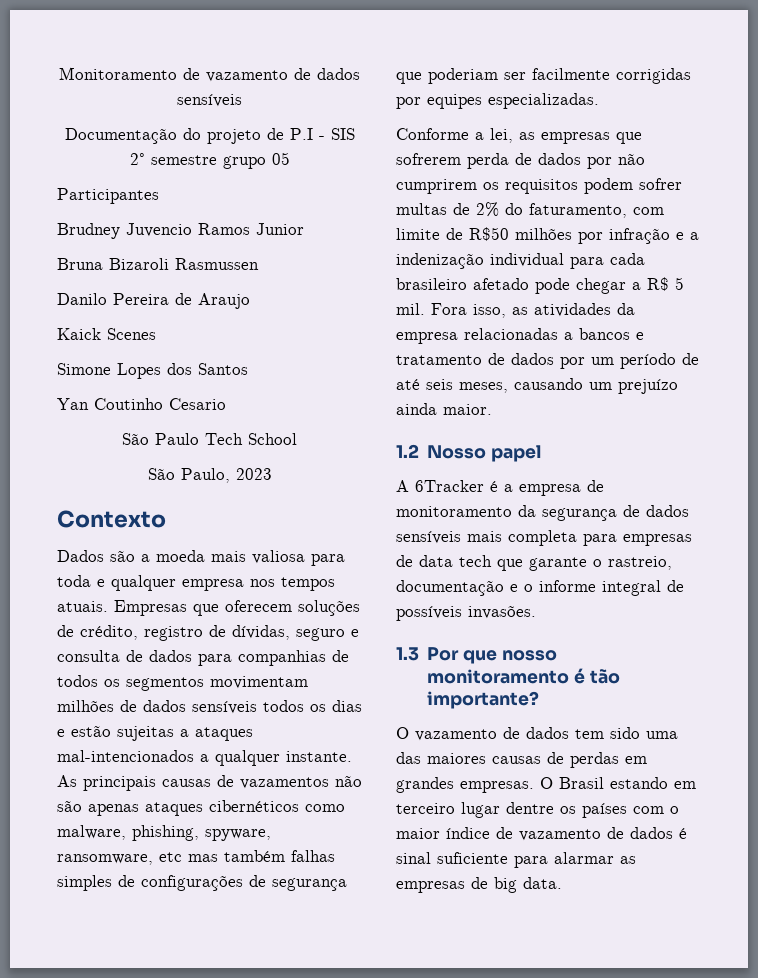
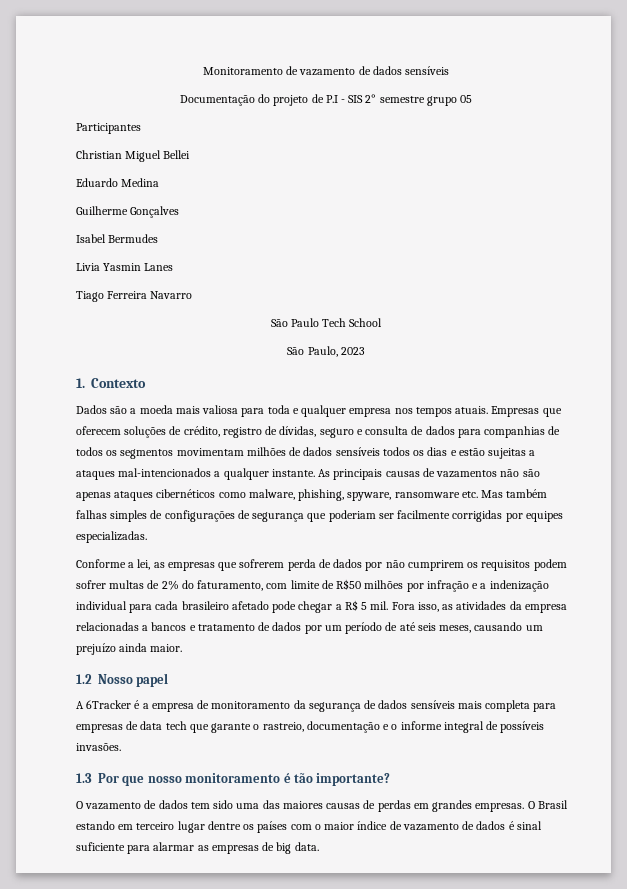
[57,223,304,239] [57,258,259,270] [57,293,250,309] [57,328,156,340] [57,363,248,379] [57,398,226,410] Brudney Juvencio Ramos Junior // Bruna Bizaroli Rasmussen // Danilo Pereira de Araujo // Kaick Scenes // Simone Lopes dos Santos // Yan Coutinho Cesario -> [76,150,191,162] [76,178,160,187] [76,206,180,218] [76,234,159,243] [76,263,174,271] [76,291,193,302] Christian Miguel Bellei // Eduardo Medina // Guilherme Gonçalves // Isabel Bermudes // Livia Yasmin Lanes // Tiago Ferreira Navarro
(272, 474) none -> [76,378,85,388] 1.
[57,852,218,865] ransomware, etc mas -> [394,490,504,498] ransomware etc. Mas

